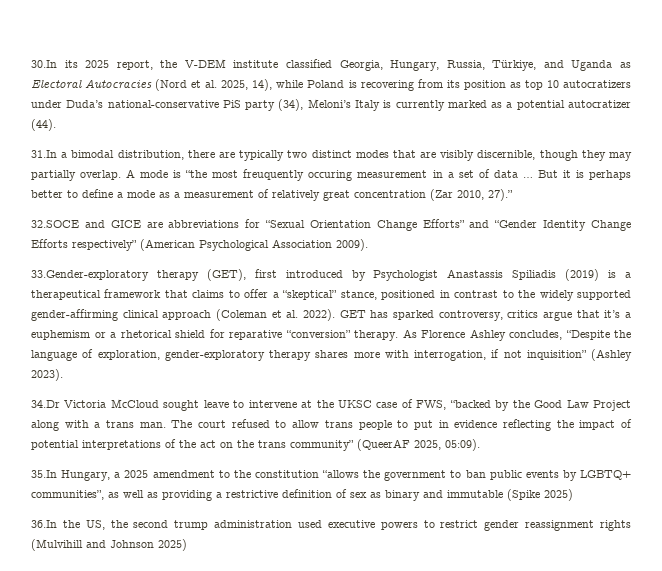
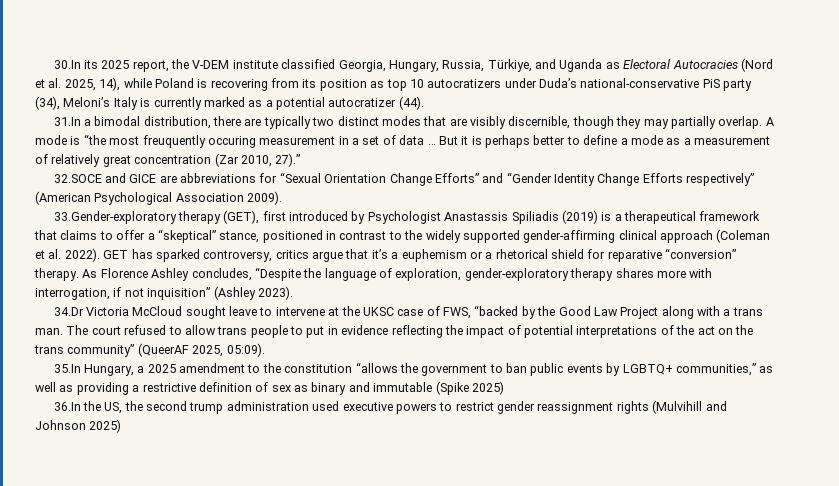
[31,490,104,500] communities”, -> [675,363,756,376] communities,”

